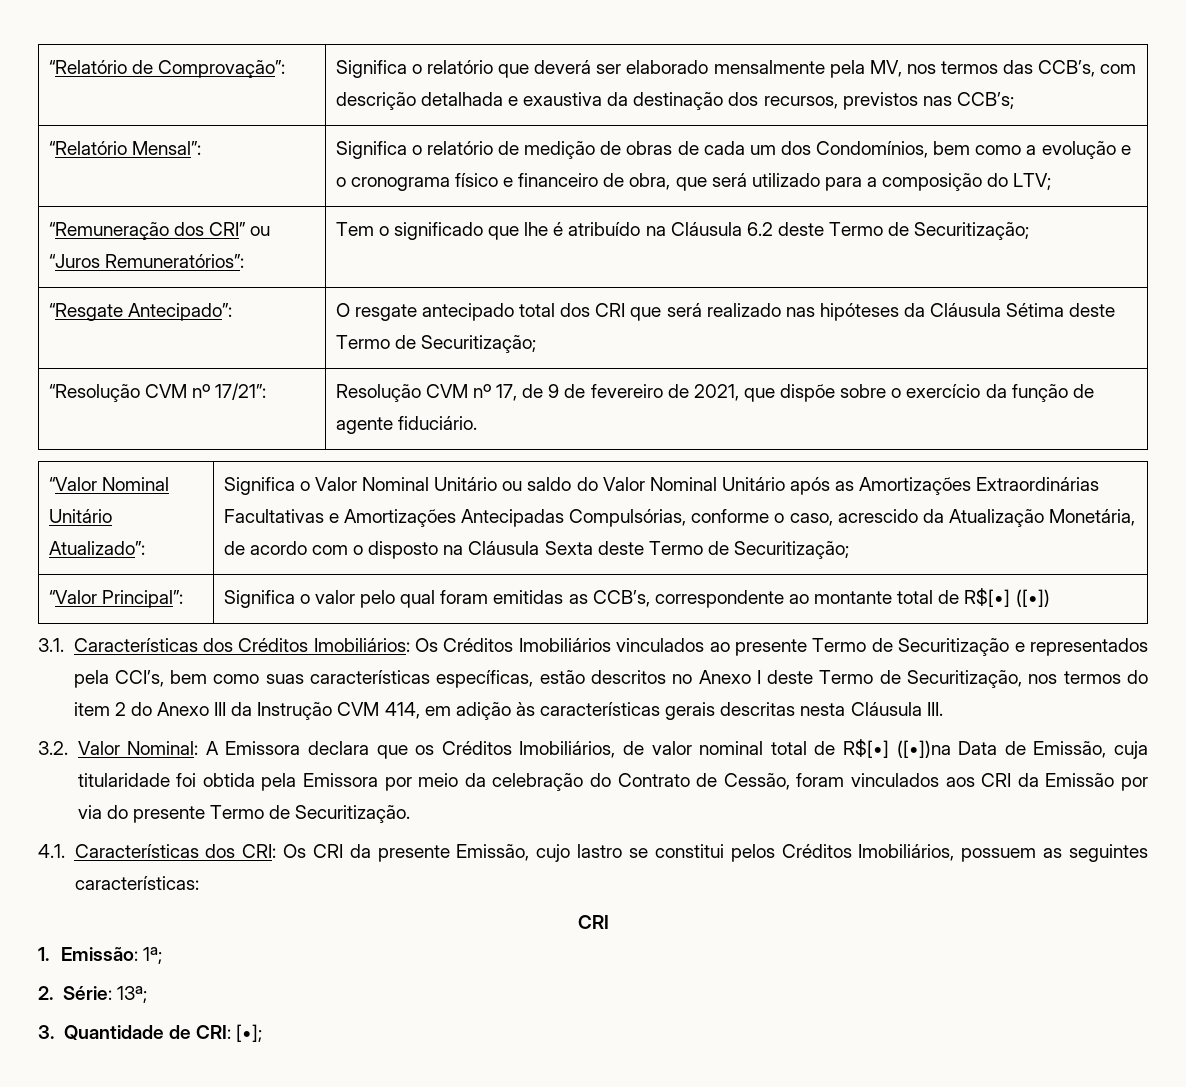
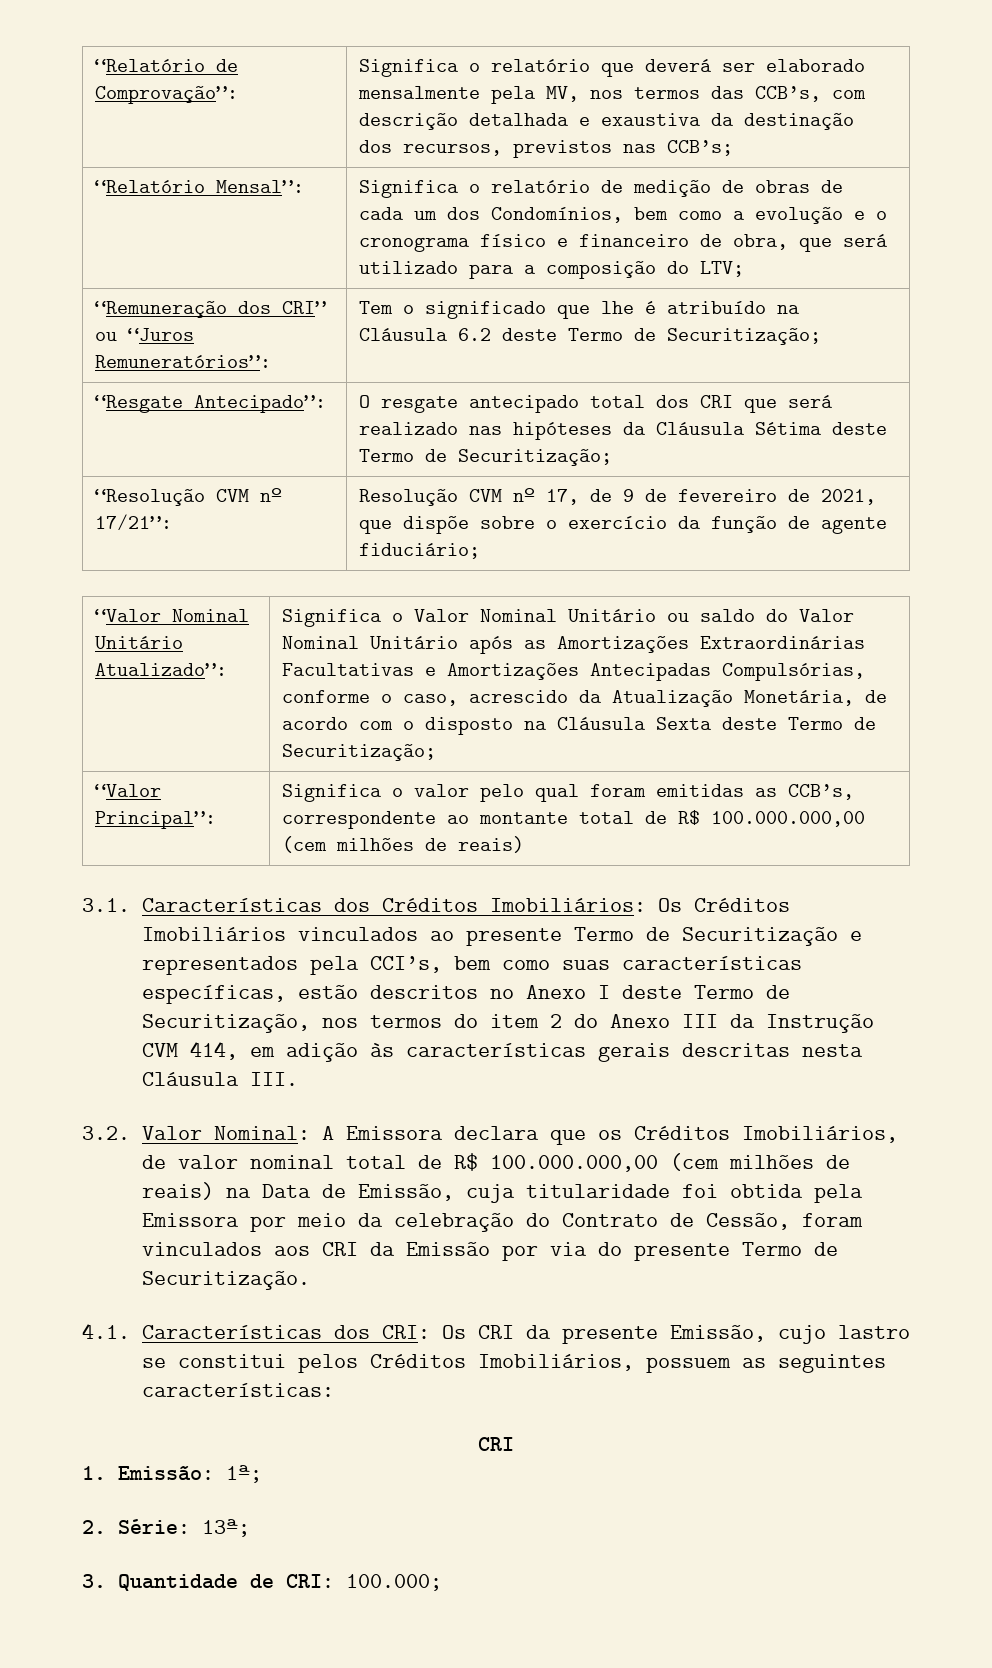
[397,416,477,430] fiduciário. -> [359,543,481,559] fiduciário;
[964,588,1050,607] R$[•] ([•]) -> [678,810,866,827] [282,836,525,853] R$ 100.000.000,00 (cem milhões de reais)
[842,739,951,758] R$[•] ([•])na -> [453,1153,850,1172] [141,1182,251,1200] R$ 100.000.000,00 (cem milhões de reais) na
[235,1024,262,1042] [•]; -> [345,1574,442,1591] 100.000;

